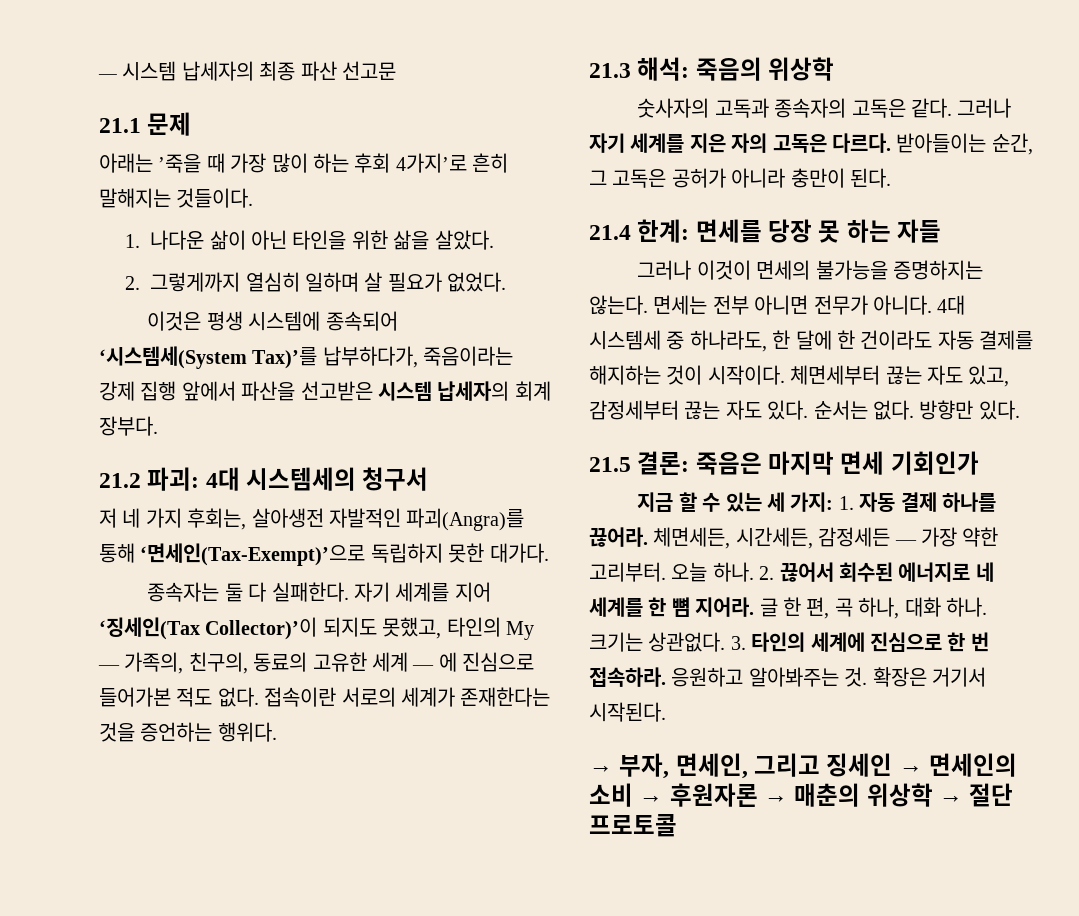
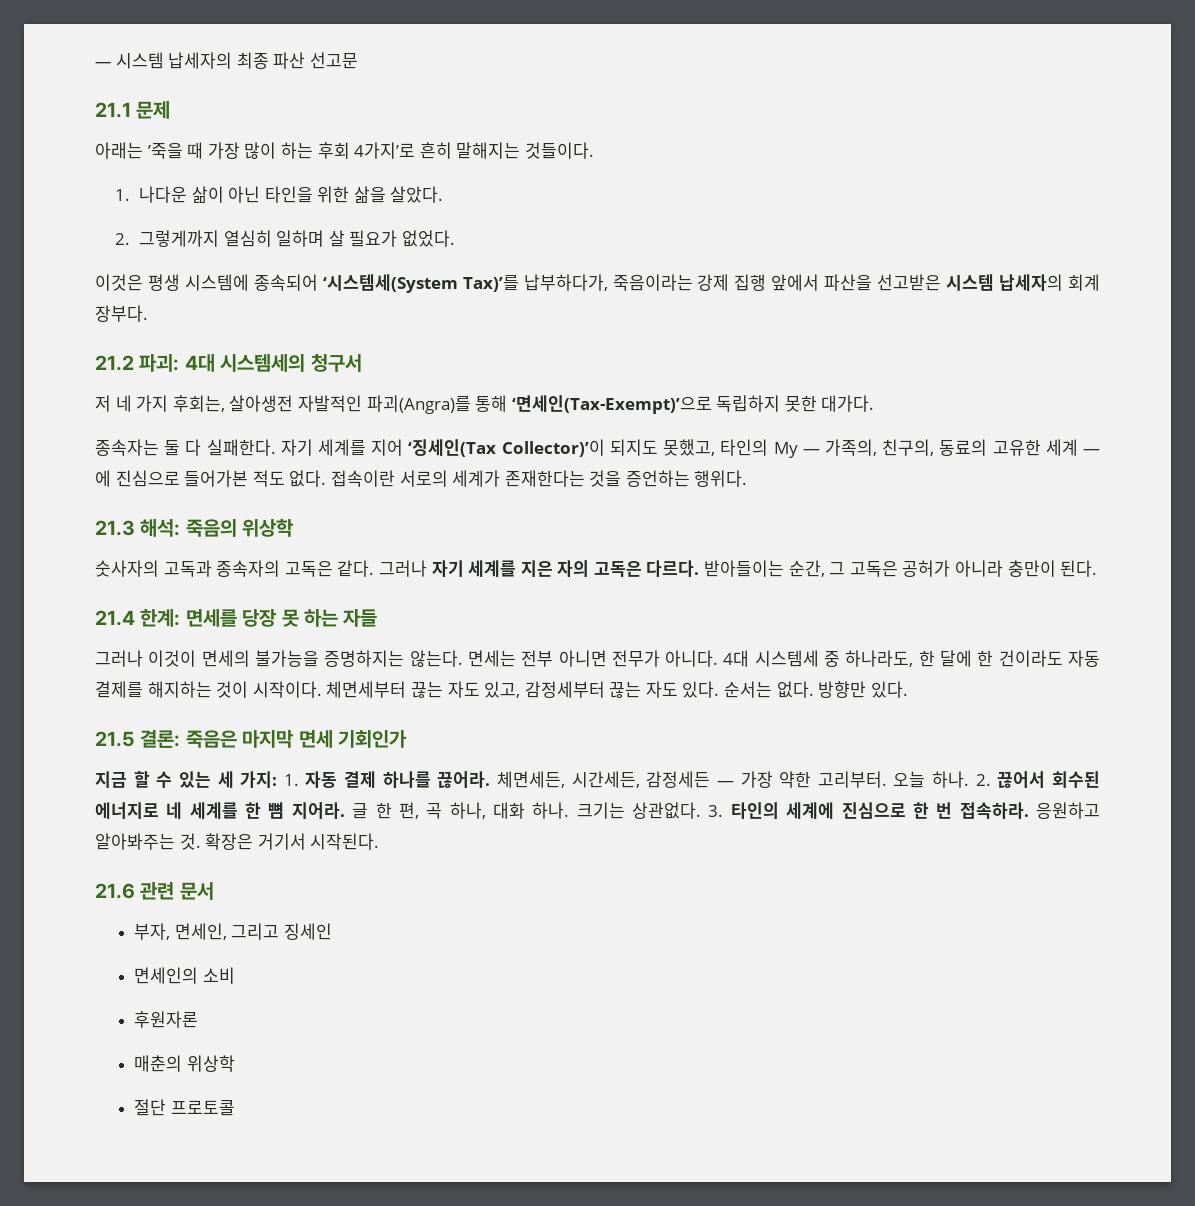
[589,765,613,774] → -> [95,882,214,900] 21.6 관련 문서 //
[898,765,923,774] → -> (332, 931) //
[639,795,664,804] → -> (235, 975) //
[764,795,789,804] → -> (199, 1019) //
[939,795,964,804] → -> (235, 1063) //

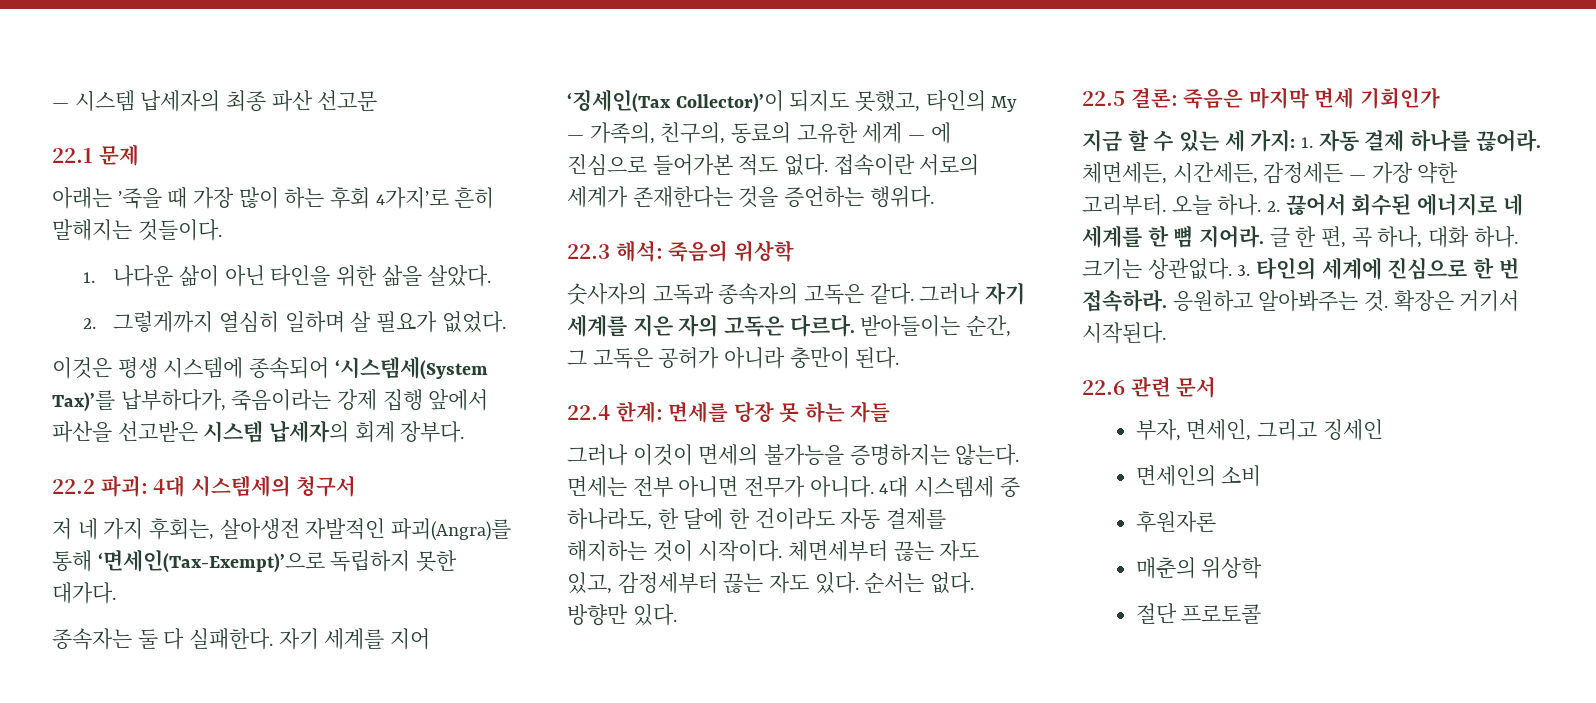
[95,102,131,118] 21.1 -> [52,148,93,163] 22.1
[95,355,134,371] 21.2 -> [52,479,95,494] 22.2
[95,520,135,536] 21.3 -> [567,244,610,259] 22.3
[95,610,135,626] 21.4 -> [567,405,610,420] 22.4
[95,731,135,747] 21.5 -> [1082,91,1125,106] 22.5
[95,883,135,899] 21.6 -> [1082,380,1125,395] 22.6

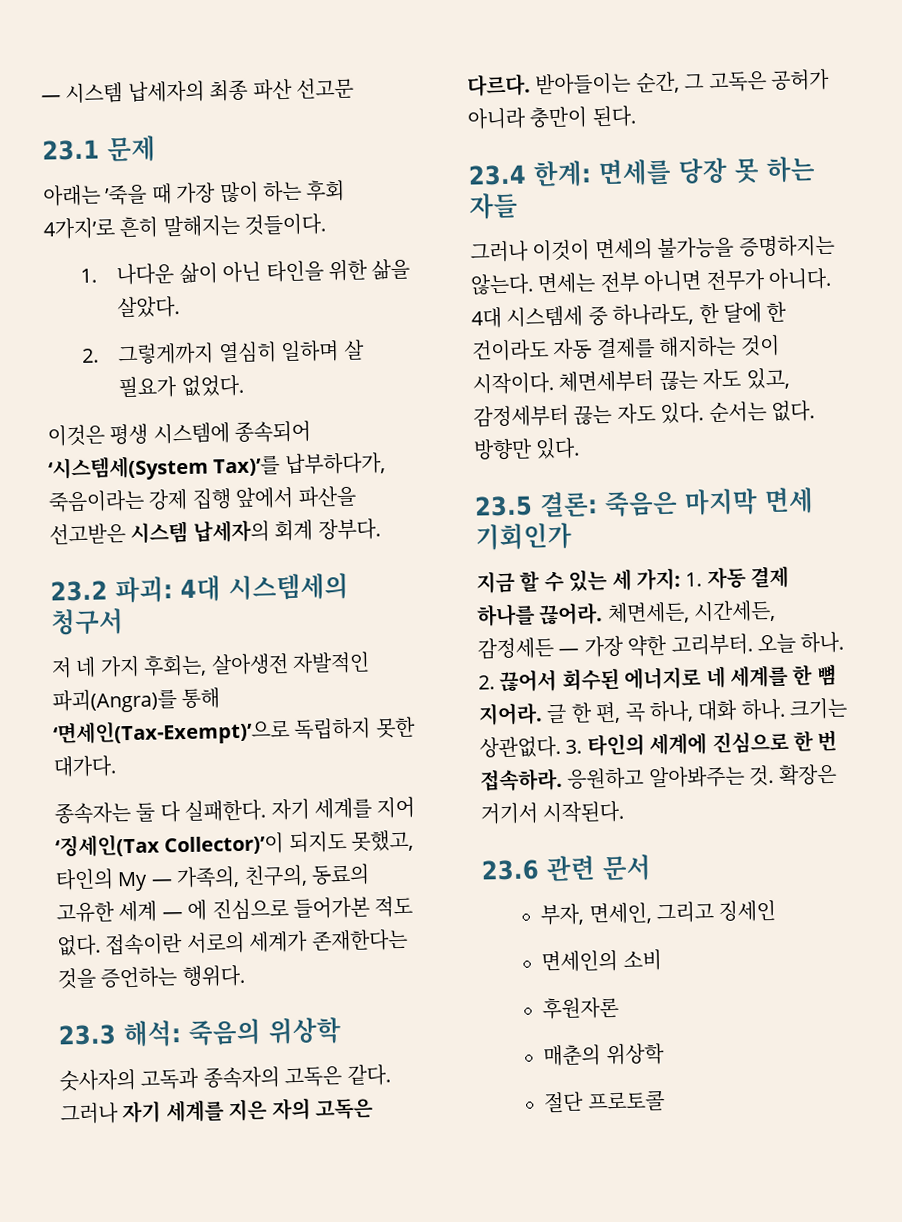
[52,148,93,163] 22.1 -> [42,139,100,161] 23.1
[52,479,95,494] 22.2 -> [50,580,108,602] 23.2
[567,244,610,259] 22.3 -> [58,1024,117,1046] 23.3
[567,405,610,420] 22.4 -> [468,164,527,186] 23.4
[1082,91,1125,106] 22.5 -> [474,495,533,517] 23.5
[1082,380,1125,395] 22.6 -> [481,859,540,881] 23.6

